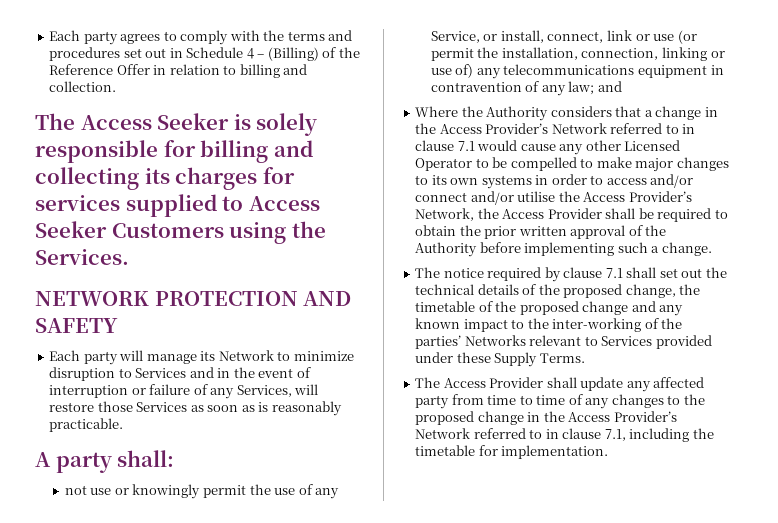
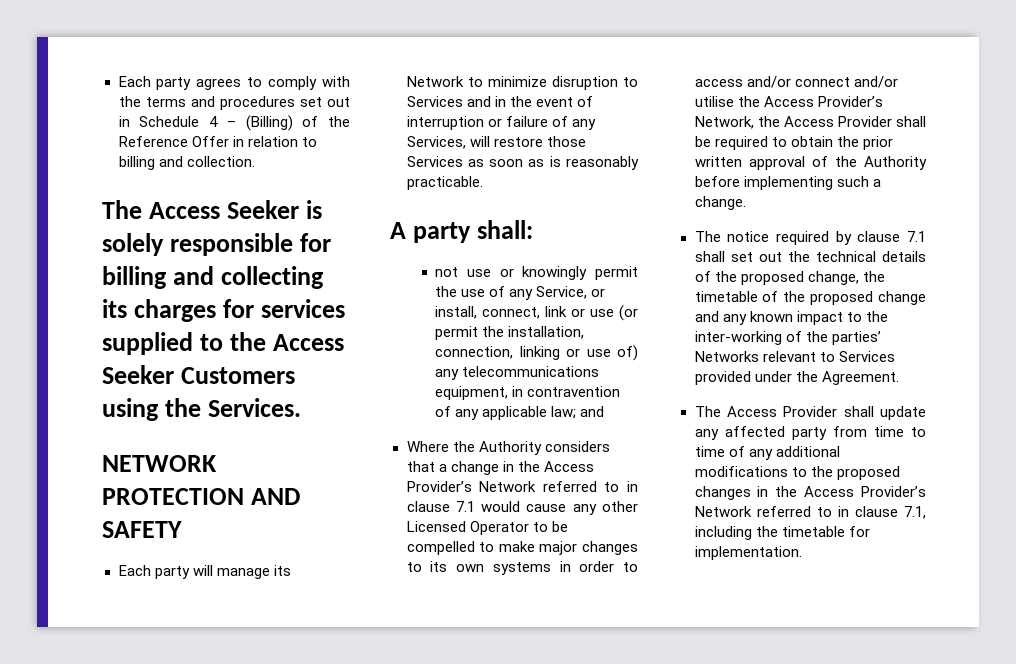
(244, 203) none -> [229,332,266,351] the
[637,65,707,78] equipment -> [435,386,509,400] equipment,
(566, 90) none -> [482,406,548,420] applicable
[456,352,585,367] these Supply Terms. -> [795,371,899,385] the Agreement.
[611,394,664,408] changes -> [775,446,840,457] [694,466,788,477] additional modifications
[477,411,524,425] change -> [694,486,751,500] changes

